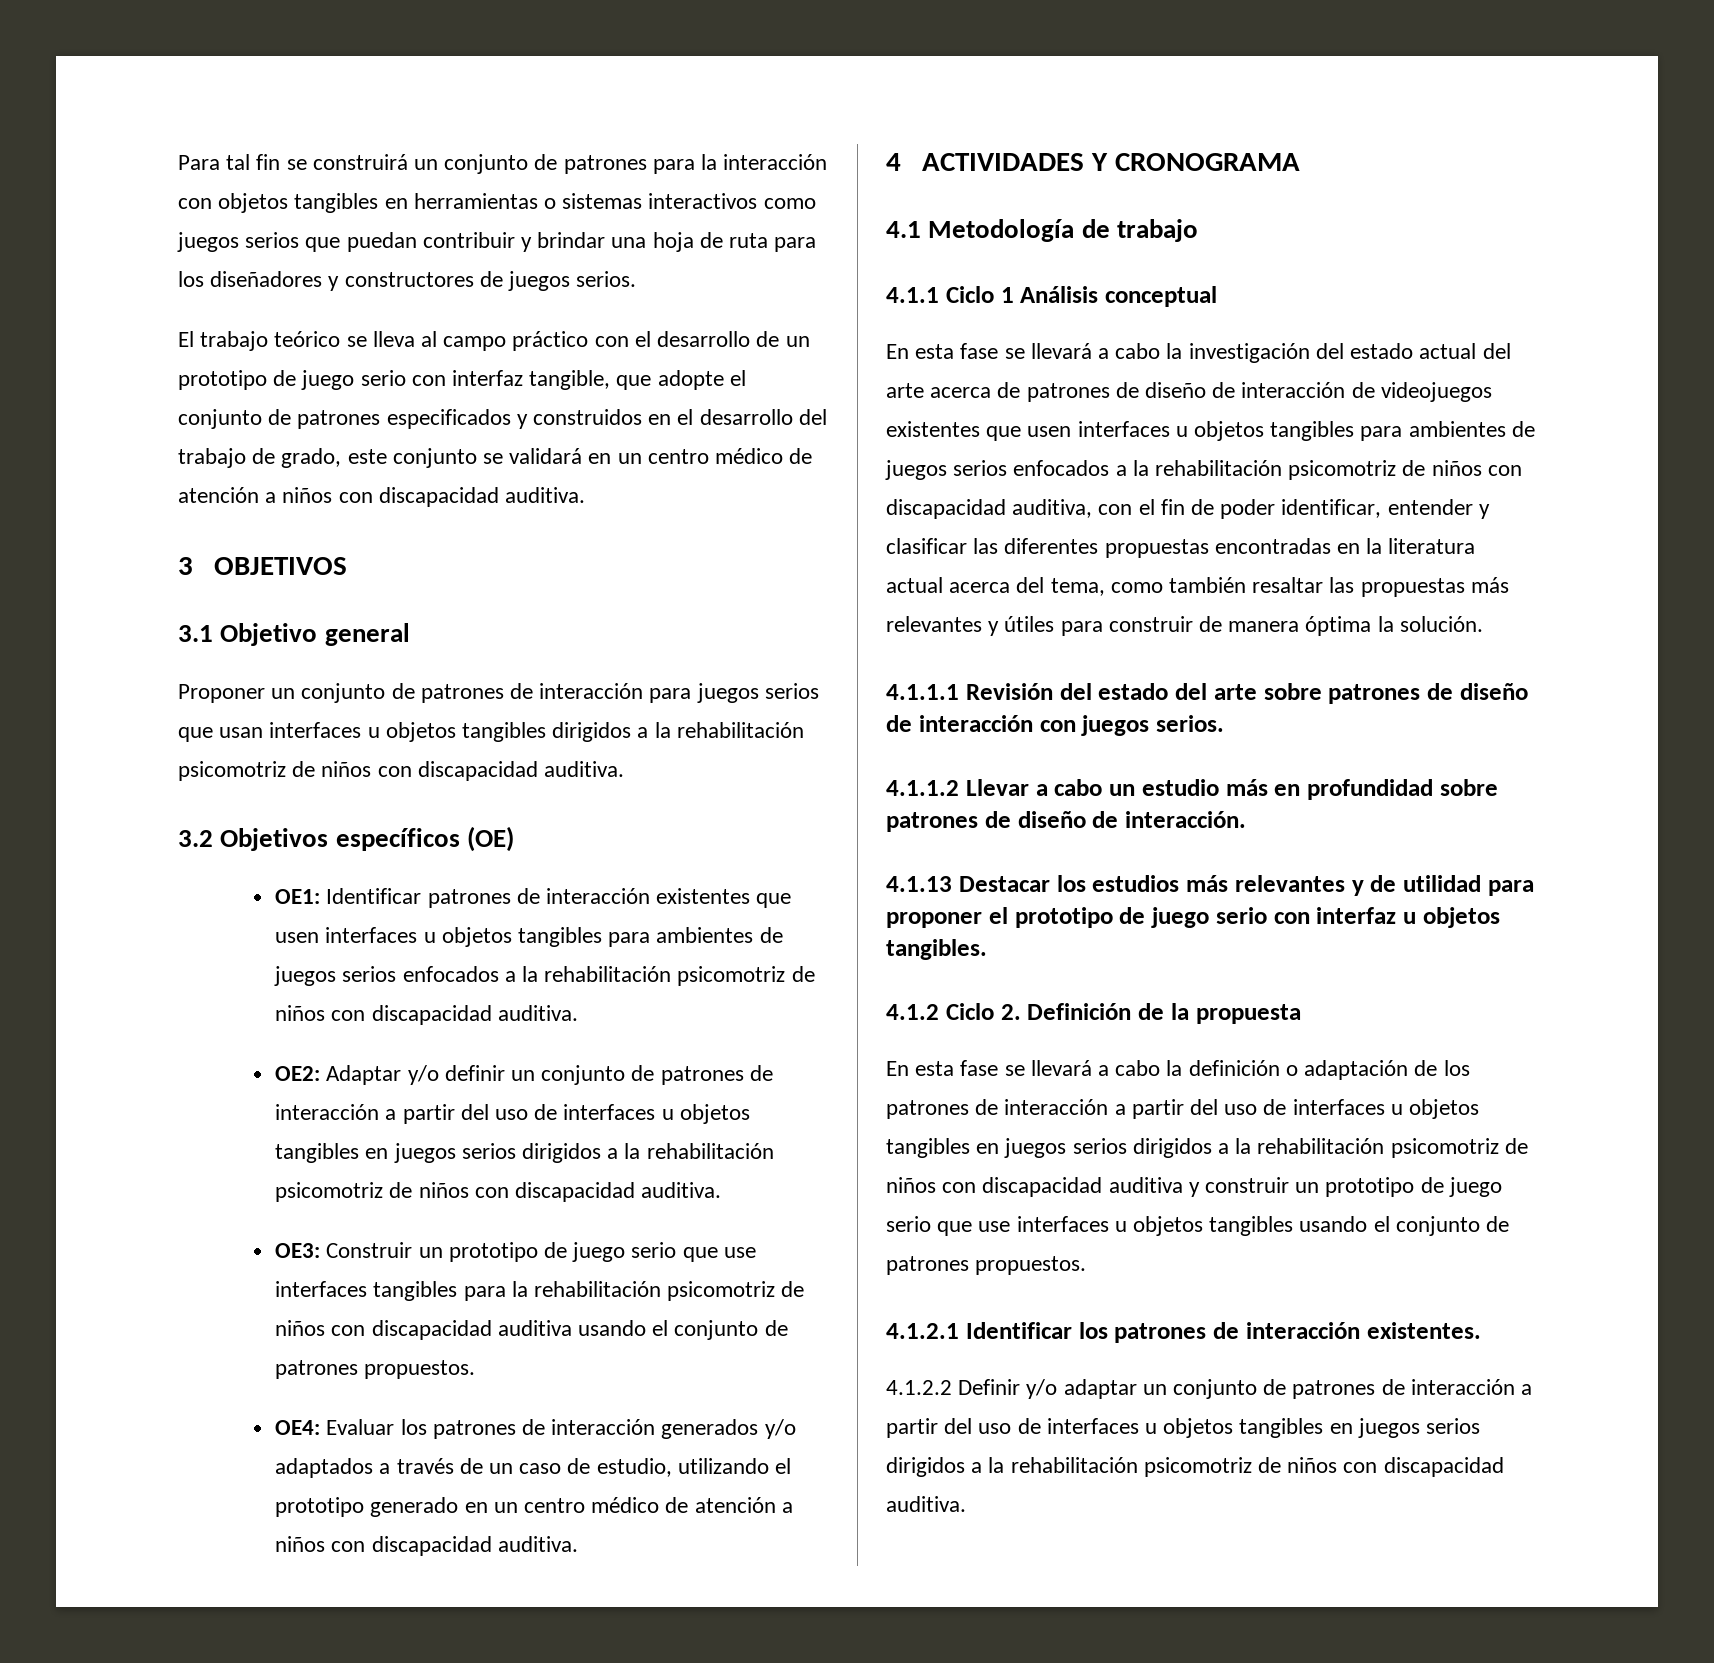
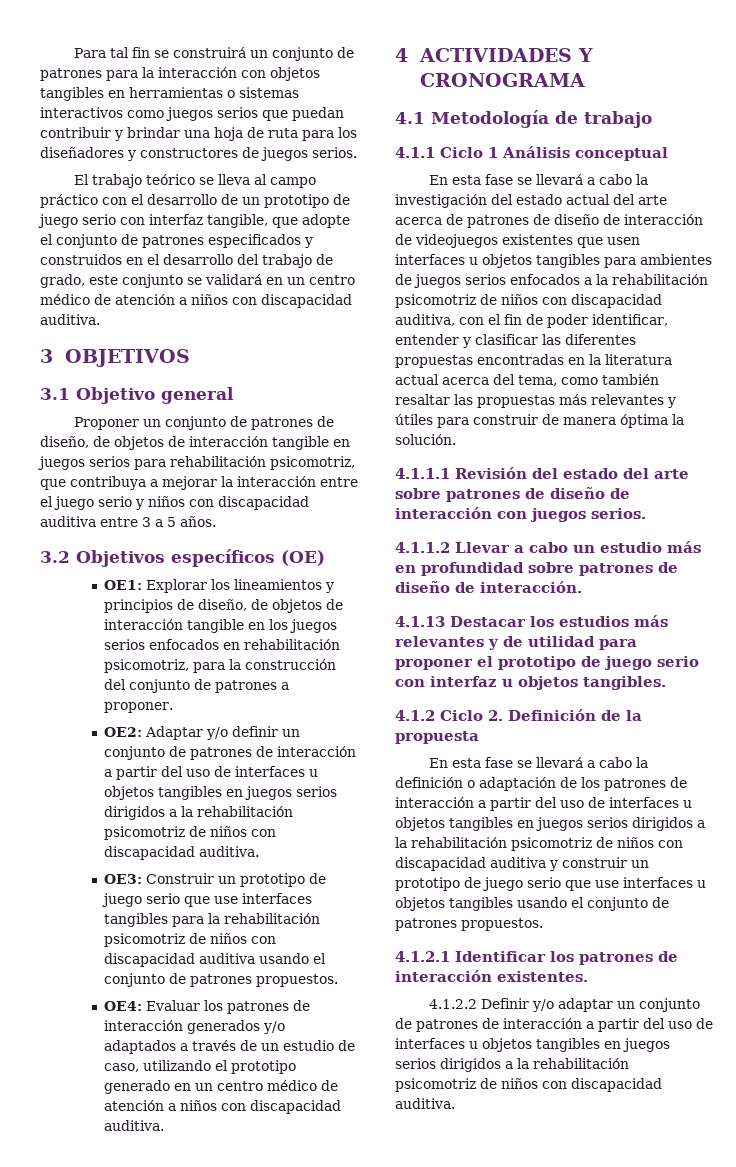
[539,683,819,703] [178,722,804,742] [178,761,625,781] interacción para juegos serios que usan interfaces u objetos tangibles dirigidos a la rehabilitación psicomotriz de niños con discapacidad auditiva. -> [40,436,350,450] [38,456,355,470] [40,476,358,490] [40,496,309,510] [40,516,216,527] diseño, de objetos de interacción tangible en juegos serios para rehabilitación psicomotriz, que contribuya a mejorar la interacción entre el juego serio y niños con discapacidad auditiva entre 3 a 5 años.
[326,888,792,908] [275,927,783,947] [274,966,815,986] [275,1005,578,1025] Identificar patrones de interacción existentes que usen interfaces u objetos tangibles para ambientes de juegos serios enfocados a la rehabilitación psicomotriz de niños con discapacidad auditiva. -> [146,579,335,593] [104,599,344,613] [104,619,338,633] [104,639,341,650] [104,659,337,673] [104,679,290,693] [104,702,174,713] Explorar los lineamientos y principios de diseño, de objetos de interacción tangible en los juegos serios enfocados en rehabilitación psicomotriz, para la construcción del conjunto de patrones a proponer.
[519,1458,672,1477] caso de estudio, -> [283,1040,356,1051] [104,1063,140,1072] estudio de caso,

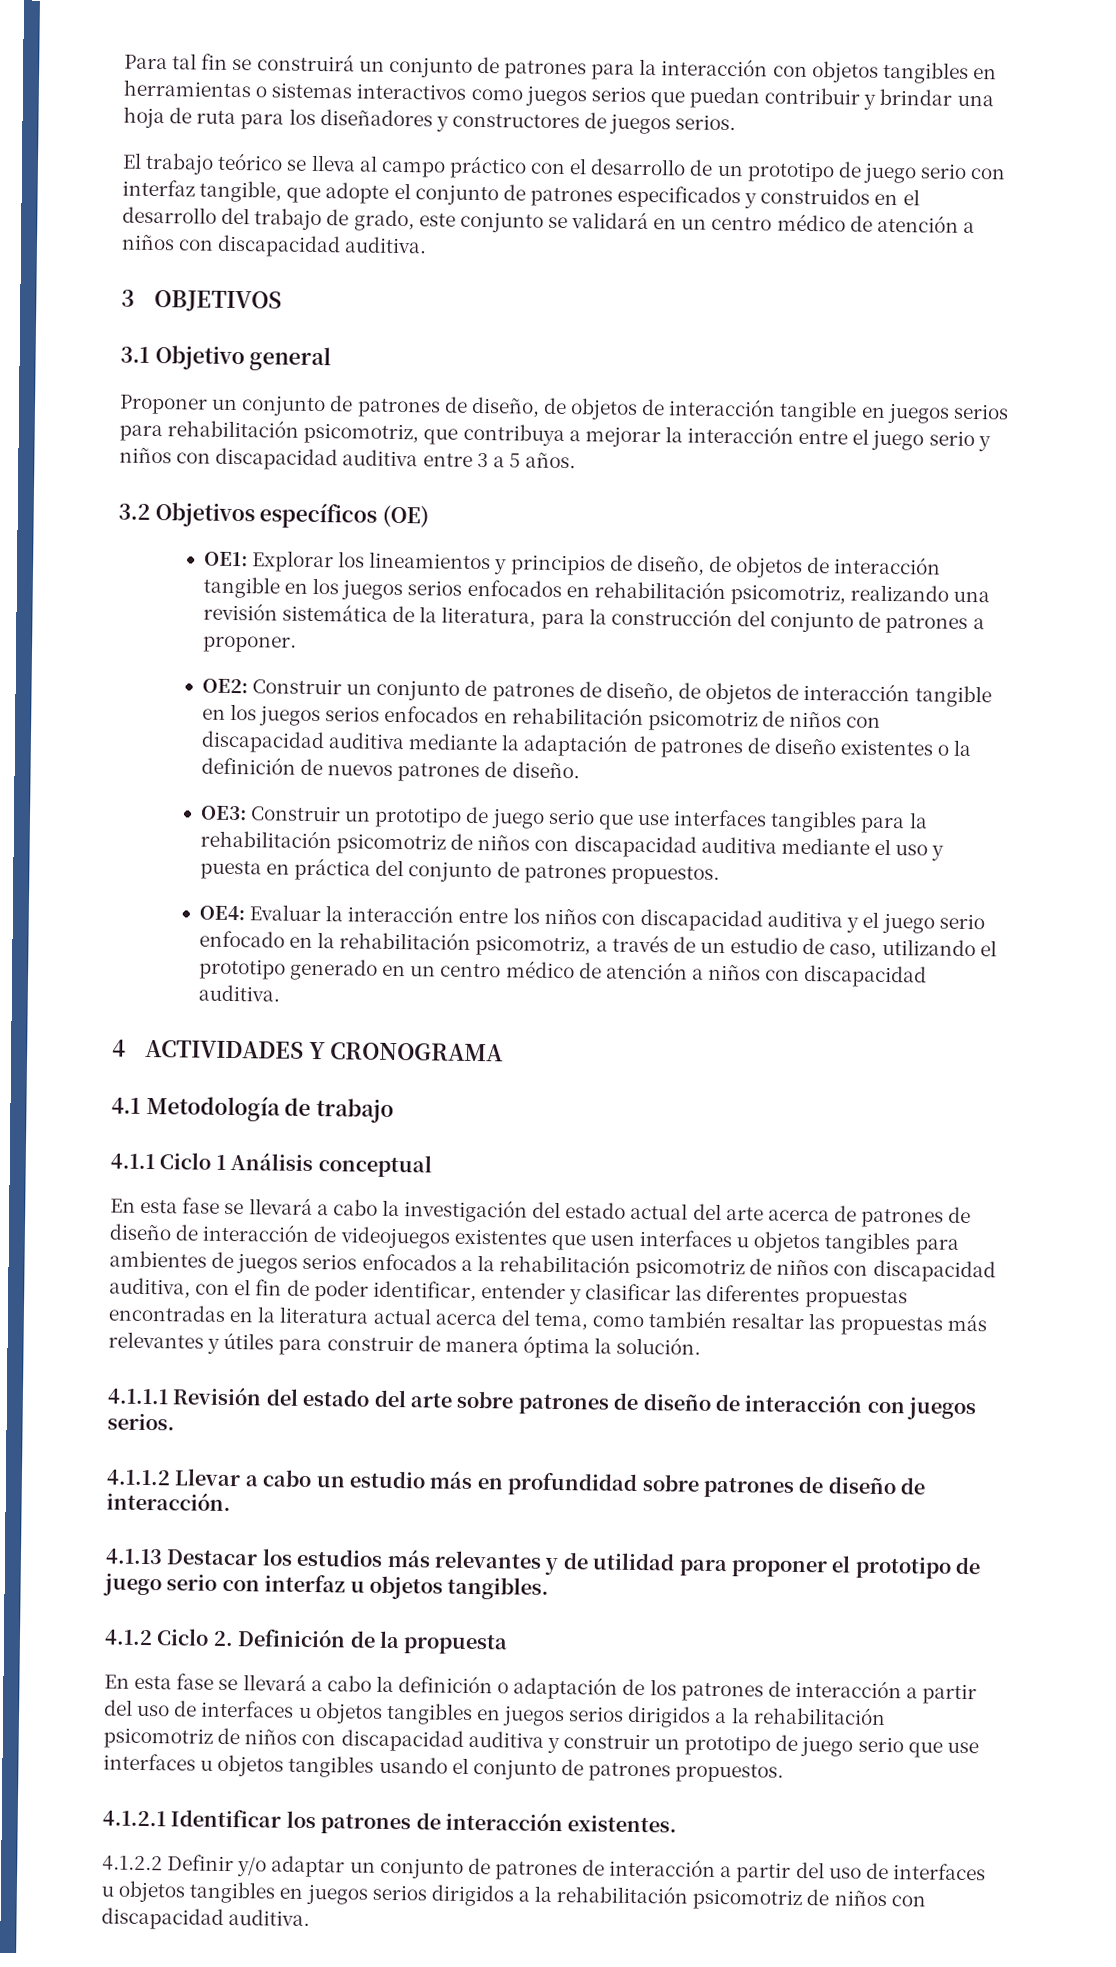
(190, 666) none -> [850,584,991,603] [202,602,537,628] realizando una revisión sistemática de la literatura,
[145,726,301,740] [104,746,357,760] [104,766,319,780] [104,786,338,800] [104,806,294,820] [104,826,277,840] [104,846,260,860] Adaptar y/o definir un conjunto de patrones de interacción a partir del uso de interfaces u objetos tangibles en juegos serios dirigidos a la rehabilitación psicomotriz de niños con discapacidad auditiva. -> [252,678,992,708] [201,703,882,732] [200,730,973,759] [200,756,580,783] Construir un conjunto de patrones de diseño, de objetos de interacción tangible en los juegos serios enfocados en rehabilitación psicomotriz de niños con discapacidad auditiva mediante la adaptación de patrones de diseño existentes o la definición de nuevos patrones de diseño.
[259,953,327,964] usando el -> [780,837,945,861] [199,857,405,881] mediante el uso y puesta en práctica del
[204,1000,311,1014] [104,1020,286,1034] [104,1040,177,1054] los patrones de interacción generados y/o adaptados -> [325,904,985,934] [198,930,592,957] la interacción entre los niños con discapacidad auditiva y el juego serio enfocado en la rehabilitación psicomotriz,

